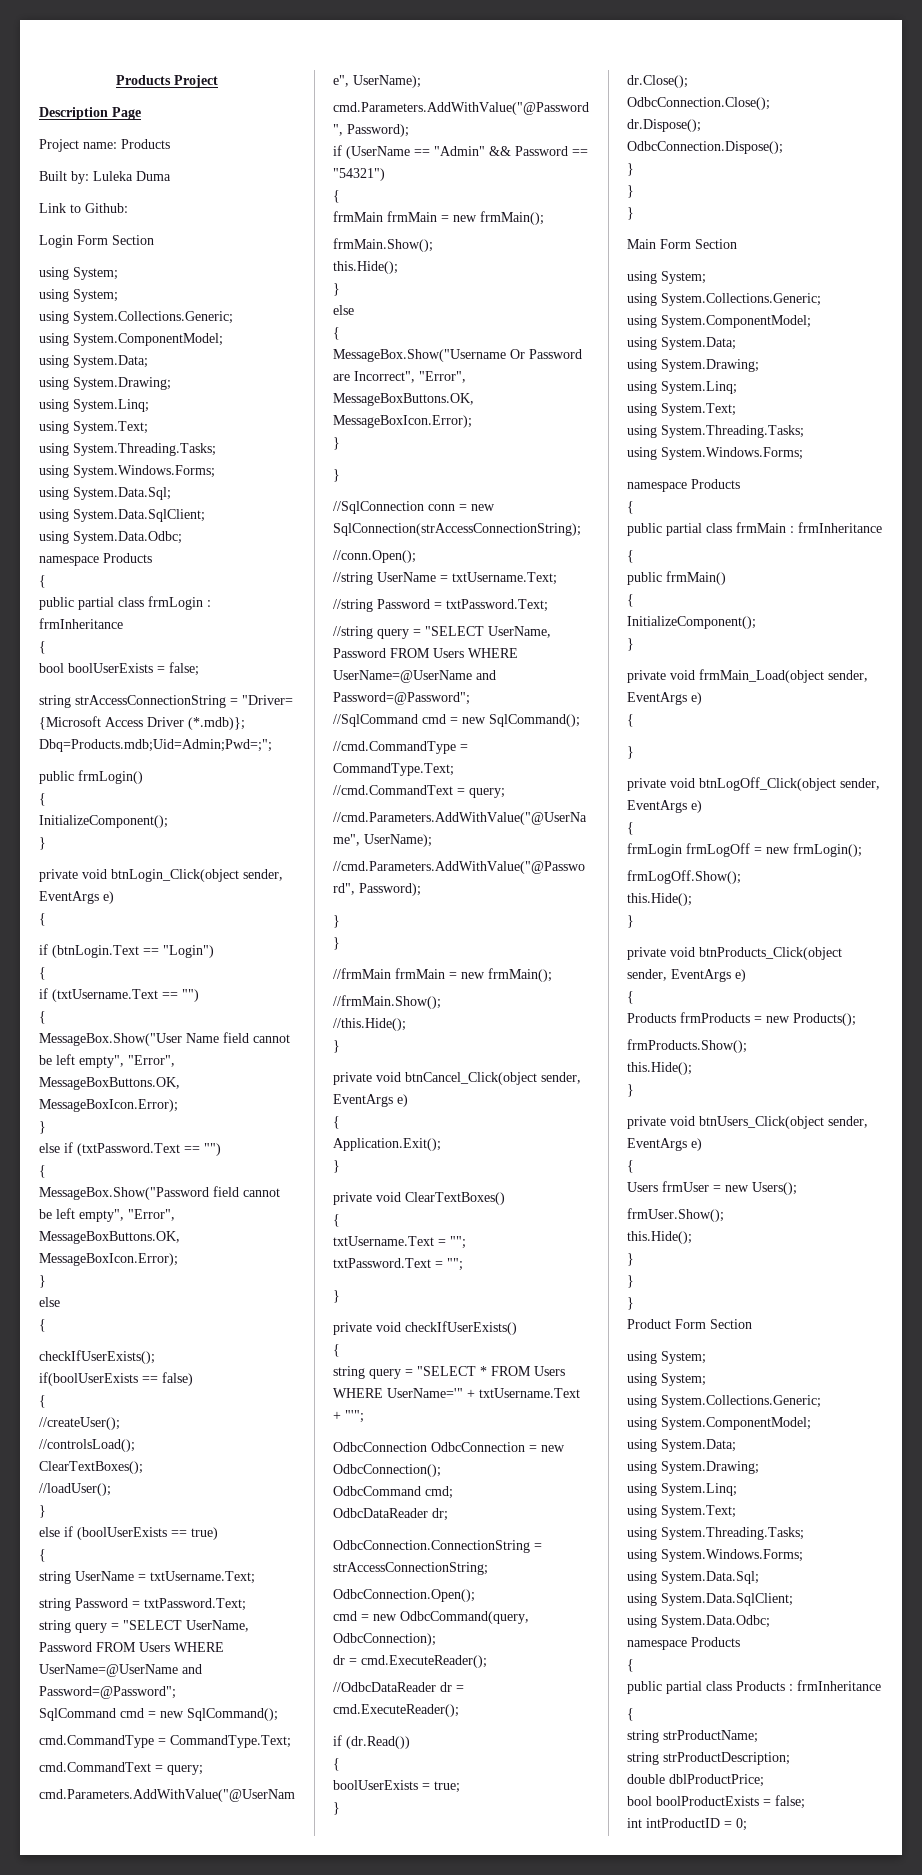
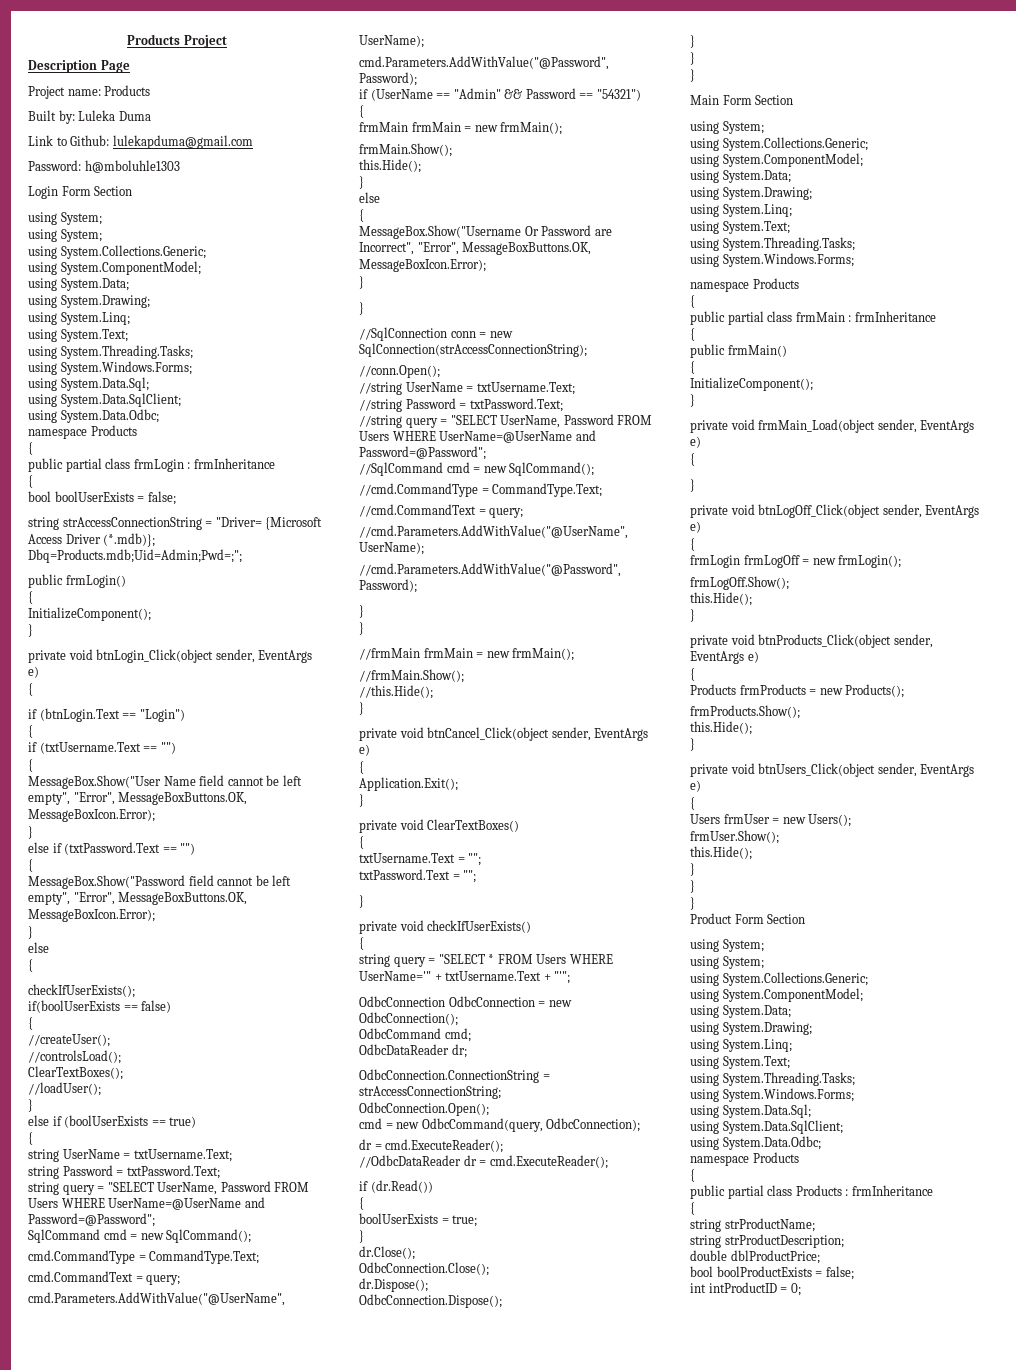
(128, 208) none -> [112,135,253,149] [28,160,180,173] lulekapduma@gmail.com // Password: h@mboluhle1303

